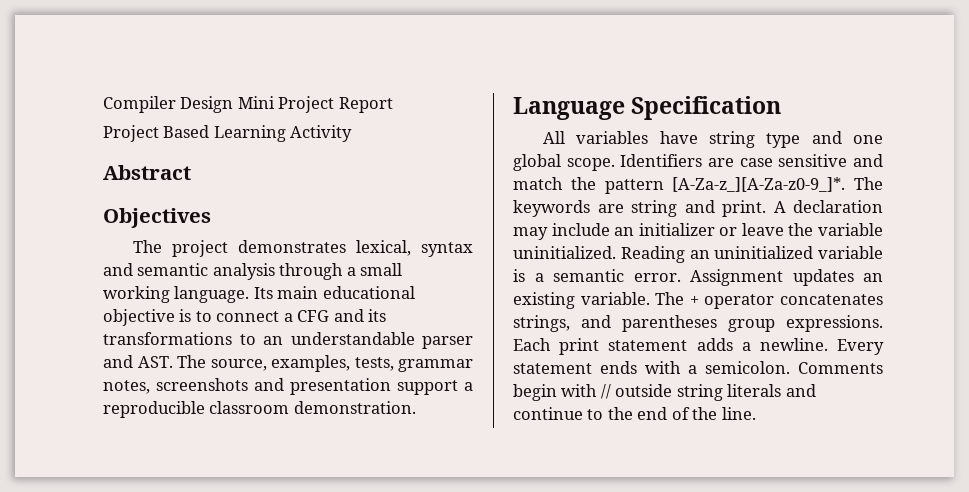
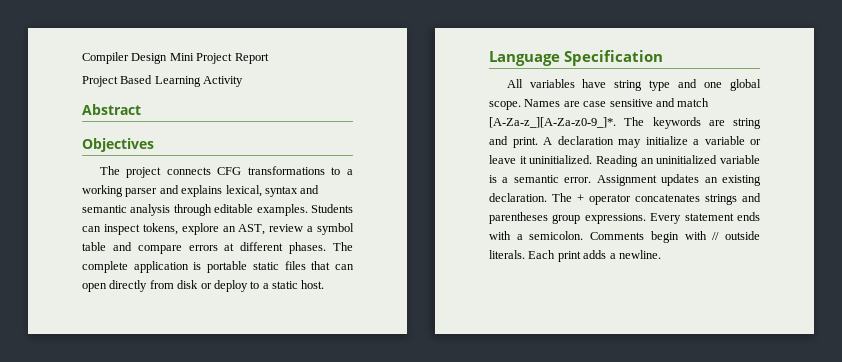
[237,240,346,253] demonstrates -> [166,166,354,175] [82,185,223,197] connects CFG transformations to a working parser and explains
[346,263,403,276] [103,286,415,303] [103,309,387,326] [103,332,473,349] [103,355,473,372] [103,378,473,395] [103,401,416,418] a small working language. Its main educational objective is to connect a CFG and its transformations to an understandable parser and AST. The source, examples, tests, grammar notes, screenshots and presentation support a reproducible classroom demonstration. -> [214,204,353,216] [82,223,354,235] [82,242,353,254] [82,261,354,273] [82,280,325,292] editable examples. Students can inspect tokens, explore an AST, review a symbol table and compare errors at different phases. The complete application is portable static files that can open directly from disk or deploy to a static host.
[620,154,703,167] Identifiers -> [524,99,561,107] Names
[570,177,664,194] the pattern -> (710, 102) none
[551,223,883,236] include an initializer or leave the variable -> [645,136,761,145] [489,155,527,164] initialize a variable or leave it
[580,292,650,305] variable. -> [489,193,547,202] declaration.
[513,315,570,332] strings, -> [705,194,737,205] strings
[513,338,828,355] Each print statement adds a newline. -> (646, 218) none
[676,384,816,401] [513,407,756,420] string literals and continue to the end of the line. -> [489,250,661,262] literals. Each print adds a newline.

